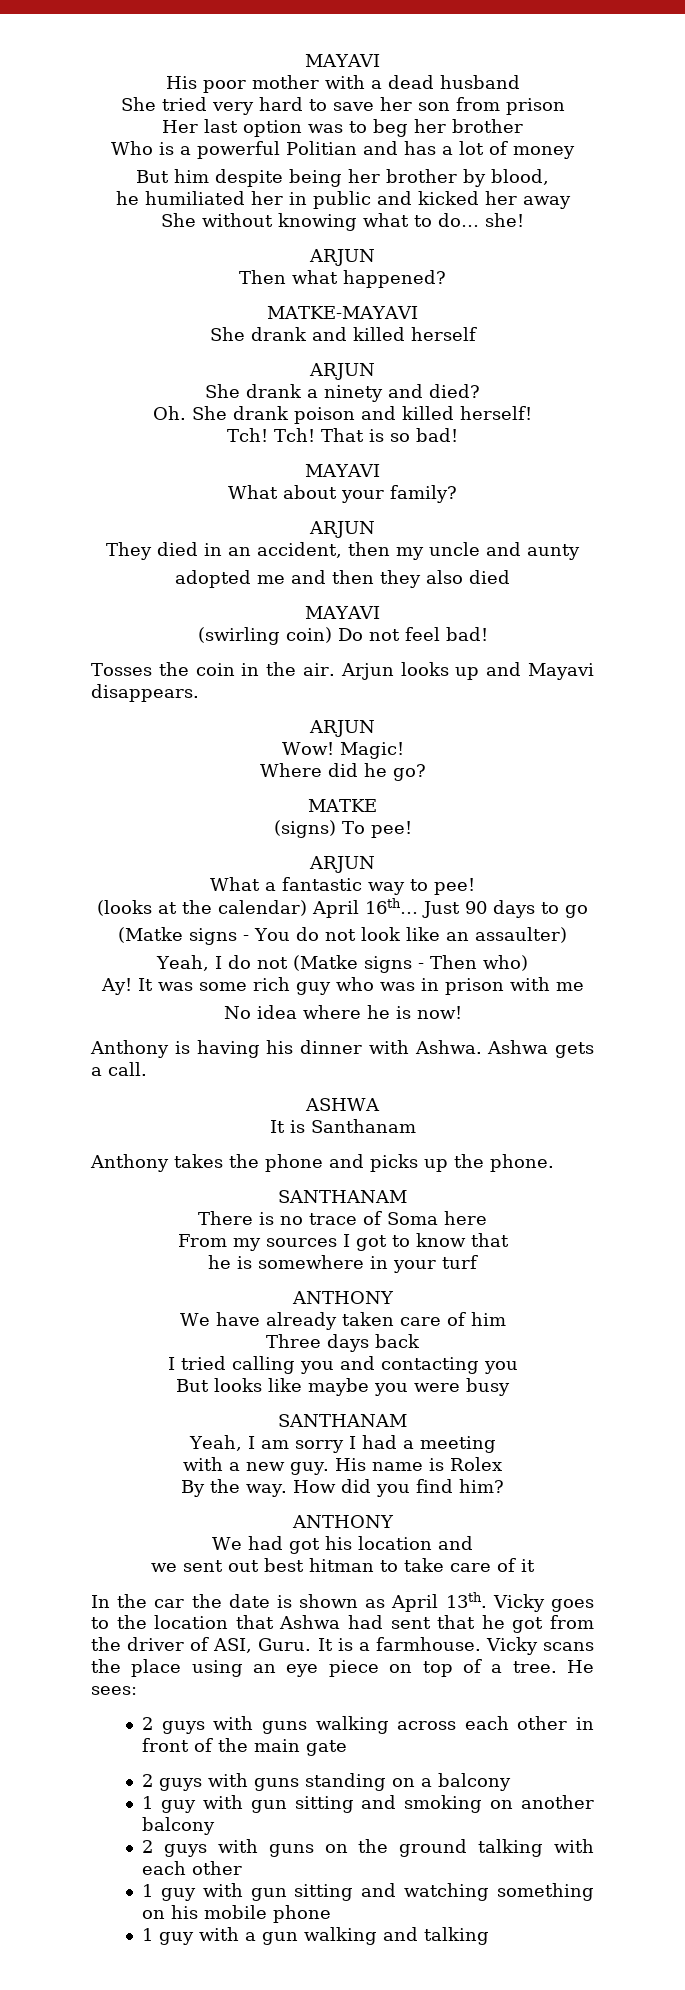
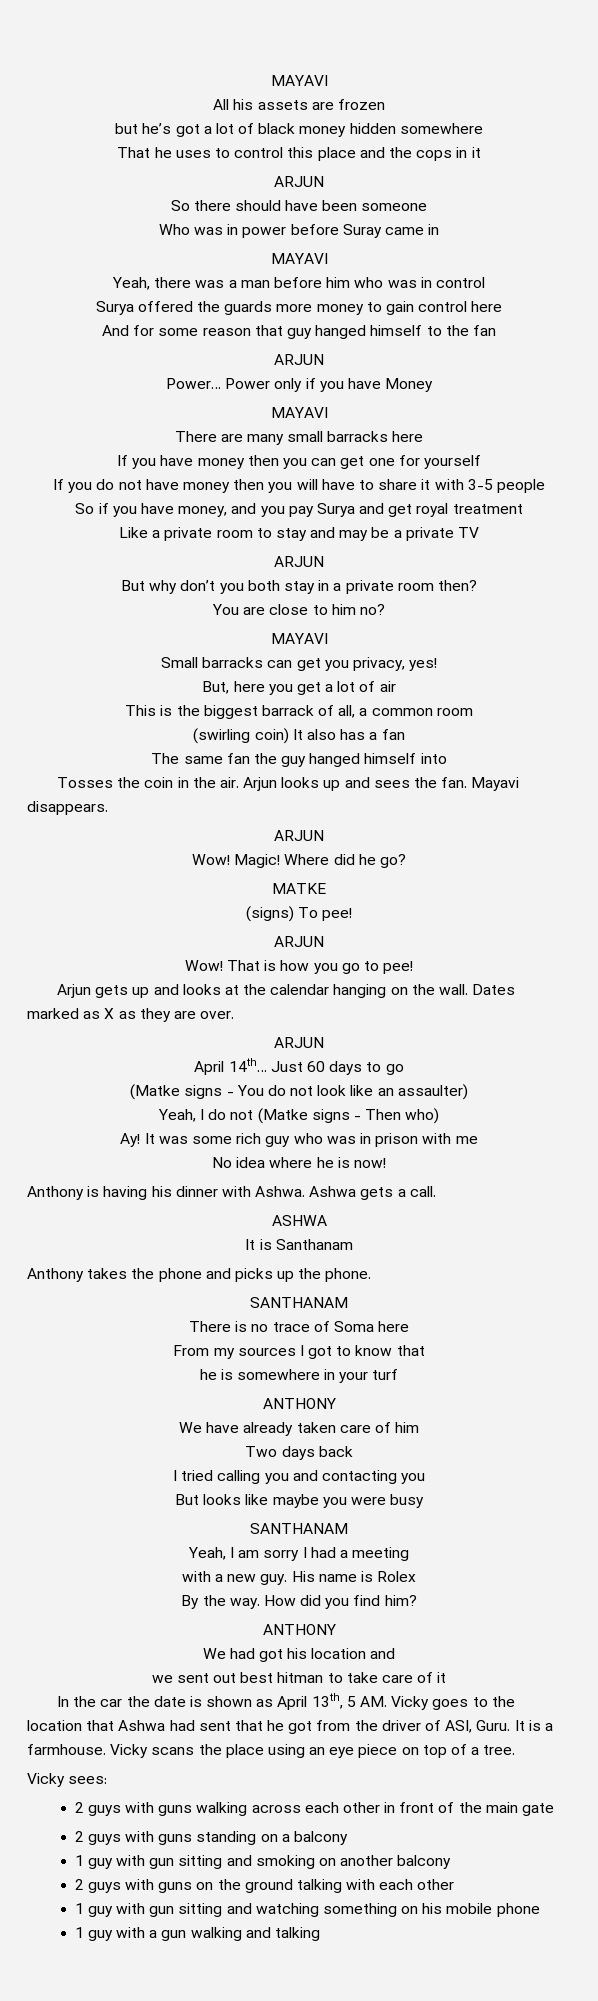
[304,54,381,67] [165,75,520,93] [120,97,565,115] [162,119,523,137] [111,141,575,159] [136,169,549,187] [115,191,571,209] [161,213,524,231] [309,249,375,266] [239,270,446,288] [267,306,419,319] [209,327,477,341] [309,363,375,380] [205,384,480,402] [153,406,532,424] [227,428,458,442] [304,464,381,477] [228,485,457,503] [309,521,375,538] [106,542,580,560] [175,570,510,588] [304,606,381,619] [197,627,488,645] MAYAVI // His poor mother with a dead husband // She tried very hard to save her son from prison // Her last option was to beg her brother // Who is a powerful Politian and has a lot of money // But him despite being her brother by blood, // he humiliated her in public and kicked her away // She without knowing what to do… she! // ARJUN // Then what happened? // MATKE-MAYAVI // She drank and killed herself // ARJUN // She drank a ninety and died? // Oh. She drank poison and killed herself! // Tch! Tch! That is so bad! // MAYAVI // What about your family? // ARJUN // They died in an accident, then my uncle and aunty // adopted me and then they also died // MAYAVI // (swirling coin) Do not feel bad! -> [270,75,328,86] [213,99,385,110] [115,123,483,137] [117,147,481,161] [274,176,324,187] [170,200,428,211] [158,224,440,238] [270,253,328,264] [112,277,485,290] [95,301,503,315] [102,325,496,339] [274,354,324,365] [165,378,434,392] [270,407,328,418] [174,431,424,445] [117,455,481,469] [53,479,545,493] [75,503,523,517] [118,527,480,541] [274,556,324,567] [121,580,477,594] [212,604,385,615] [270,633,328,644] [160,657,438,671] [202,681,396,695] [125,705,473,719] [193,728,405,744] [151,753,447,767] MAYAVI // All his assets are frozen // but he’s got a lot of black money hidden somewhere // That he uses to control this place and the cops in it // ARJUN // So there should have been someone // Who was in power before Suray came in // MAYAVI // Yeah, there was a man before him who was in control // Surya offered the guards more money to gain control here // And for some reason that guy hanged himself to the fan // ARJUN // Power… Power only if you have Money // MAYAVI // There are many small barracks here // If you have money then you can get one for yourself // If you do not have money then you will have to share it with 3-5 people // So if you have money, and you pay Surya and get royal treatment // Like a private room to stay and may be a private TV // ARJUN // But why don’t you both stay in a private room then? // You are close to him no? // MAYAVI // Small barracks can get you privacy, yes! // But, here you get a lot of air // This is the biggest barrack of all, a common room // (swirling coin) It also has a fan // The same fan the guy hanged himself into
(522, 669) none -> [373,777,468,788] sees the fan.
(404, 750) // -> (281, 861) none
[210,877,475,895] [97,898,487,918] What a fantastic way to pee! // (looks at the calendar) April 16th… Just 90 -> [184,960,414,974] [56,984,516,998] [27,1008,235,1022] [274,1037,324,1048] [194,1058,325,1075] Wow! That is how you go to pee! // Arjun gets up and looks at the calendar hanging on the wall. Dates marked as X as they are over. // ARJUN // April 14th… Just 60
[266,1334,321,1348] Three -> [245,1446,278,1457] Two
[445,1592,487,1608] 13th. -> [311,1693,387,1709] 13th, 5 AM.
[567,1660,595,1673] He -> [27,1773,65,1787] // Vicky

